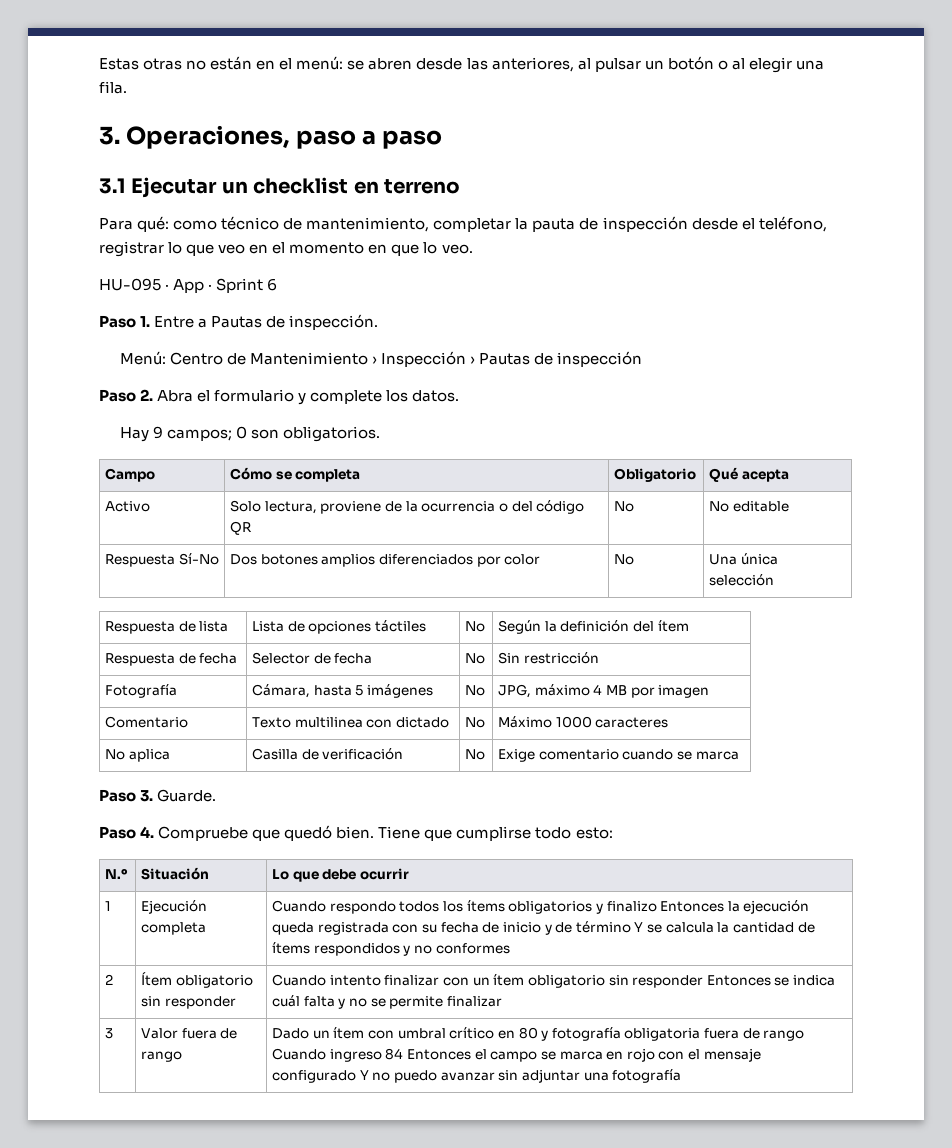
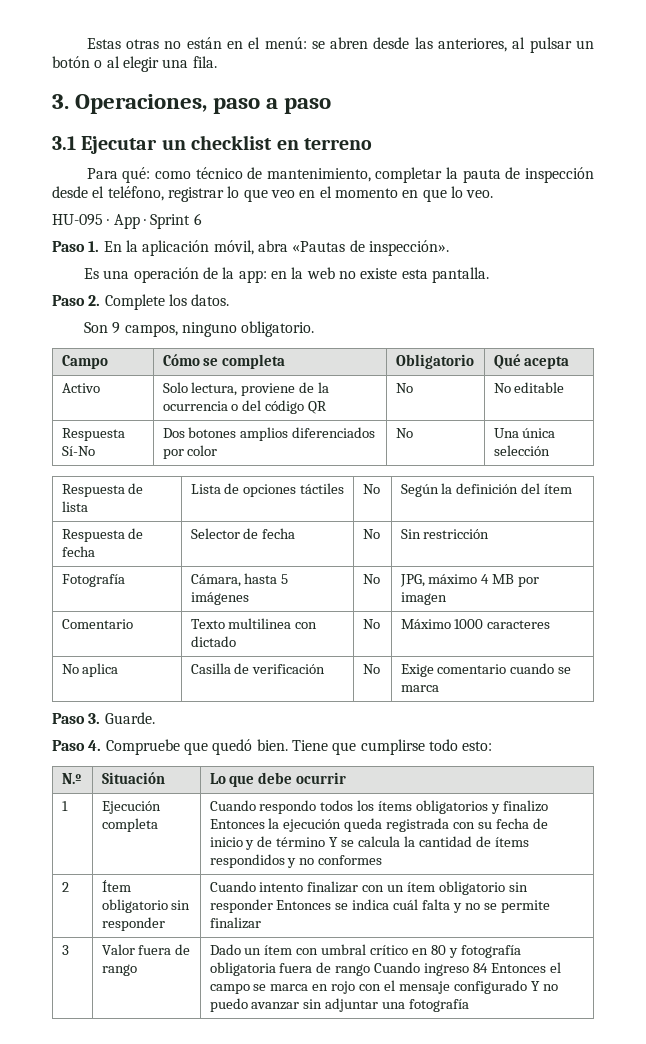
[154,314,379,330] [119,351,643,367] [99,389,460,405] [119,426,380,442] Entre a Pautas de inspección. // Menú: Centro de Mantenimiento › Inspección › Pautas de inspección // Paso 2. Abra el formulario y complete los datos. // Hay 9 campos; 0 son obligatorios. -> [103,240,449,256] [83,267,489,283] [52,294,230,310] [83,321,315,337] En la aplicación móvil, abra «Pautas de inspección». // Es una operación de la app: en la web no existe esta pantalla. // Paso 2. Complete los datos. // Son 9 campos, ninguno obligatorio.

